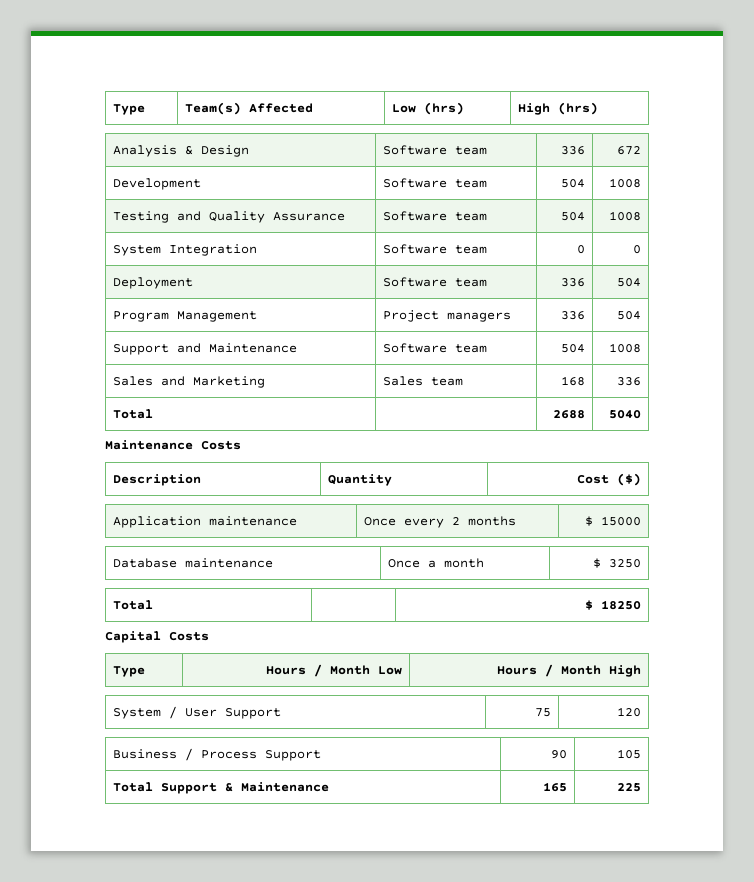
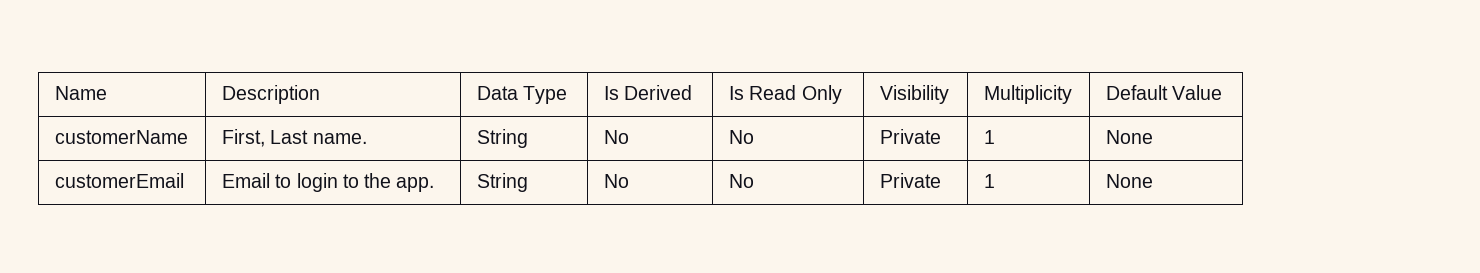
[113,104,146,115] [185,102,314,115] [392,102,465,115] [518,102,599,115] [113,145,250,157] [383,145,488,155] [560,146,585,155] [616,146,641,155] [113,178,202,190] [383,178,488,188] [560,179,585,188] [608,178,641,188] [113,211,346,223] [383,211,488,221] [560,212,585,221] [608,211,641,221] [113,244,258,256] [383,244,488,254] [576,245,585,254] [632,245,641,254] [113,277,194,289] [383,277,488,287] [560,278,585,287] [616,278,641,287] [113,311,258,322] [383,310,512,322] [560,311,585,320] [616,311,641,320] [113,343,298,355] [383,343,488,353] [560,344,585,353] [608,343,641,353] [113,376,266,388] [383,376,464,386] [560,376,585,386] [616,377,641,386] [113,409,154,419] [552,410,585,419] [608,410,641,419] [105,440,241,450] [113,474,202,486] [328,474,393,486] [576,473,641,486] [113,516,298,528] [364,516,517,528] [584,516,641,526] [113,558,274,568] [388,558,485,568] [592,558,641,568] [113,600,154,610] [584,600,641,610] [105,631,209,643] [113,666,146,677] [265,664,402,677] [496,664,641,677] [113,706,282,719] [534,708,551,717] [616,707,641,717] [113,748,322,761] [550,750,567,759] [616,749,641,759] [113,782,330,794] [542,782,567,792] [616,783,641,792] Type | Team(s) Affected | Low (hrs) | High (hrs) // Analysis & Design | Software team | 336 | 672 // Development | Software team | 504 | 1008 // Testing and Quality Assurance | Software team | 504 | 1008 // System Integration | Software team | 0 | 0 // Deployment | Software team | 336 | 504 // Program Management | Project managers | 336 | 504 // Support and Maintenance | Software team | 504 | 1008 // Sales and Marketing | Sales team | 168 | 336 // Total | | 2688 | 5040 // Maintenance Costs // Description | Quantity | Cost ($) // Application maintenance | Once every 2 months | $ 15000 // Database maintenance | Once a month | $ 3250 // Total | | $ 18250 // Capital Costs // Type | Hours / Month Low | Hours / Month High // System / User Support | 75 | 120 // Business / Process Support | 90 | 105 // Total Support & Maintenance | 165 | 225 -> [54,86,107,100] [221,85,320,104] [476,86,568,104] [603,85,693,100] [728,85,842,104] [879,85,949,104] [983,85,1072,104] [1105,85,1223,100] [54,130,188,144] [221,129,367,147] [476,129,528,148] [603,130,629,144] [728,130,754,144] [879,129,941,144] [983,130,995,144] [1105,130,1153,144] [54,173,184,188] [221,173,435,192] [476,173,528,192] [603,174,629,188] [728,174,754,188] [879,173,941,188] [983,174,995,188] [1105,174,1153,188] Name | Description | Data Type | Is Derived | Is Read Only | Visibility | Multiplicity | Default Value // customerName | First, Last name. | String | No | No | Private | 1 | None // customerEmail | Email to login to the app. | String | No | No | Private | 1 | None

